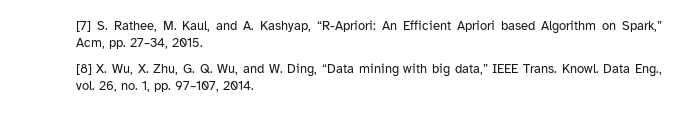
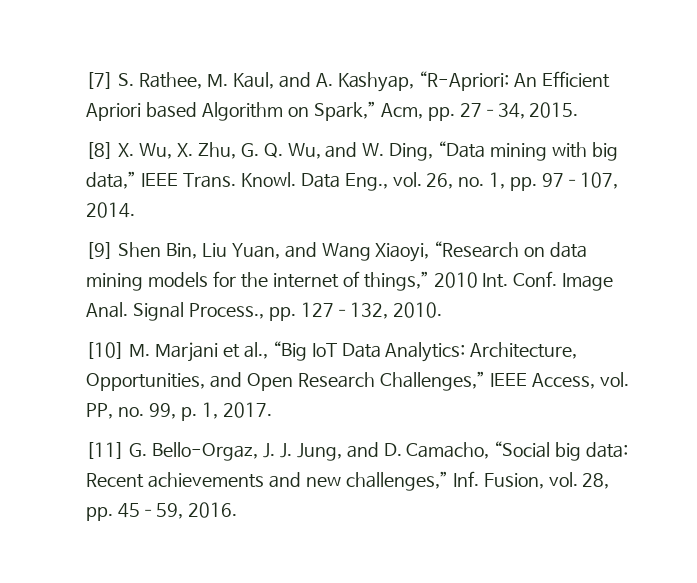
(254, 85) none -> [86,241,588,262] [86,271,614,291] [86,302,442,321] [86,341,578,362] [86,371,629,391] [86,402,272,421] [86,441,628,461] [86,471,610,491] [86,502,238,521] // [9] Shen Bin, Liu Yuan, and Wang Xiaoyi, “Research on data mining models for the internet of things,” 2010 Int. Conf. Image Anal. Signal Process., pp. 127–132, 2010. // [10] M. Marjani et al., “Big IoT Data Analytics: Architecture, Opportunities, and Open Research Challenges,” IEEE Access, vol. PP, no. 99, p. 1, 2017. // [11] G. Bello-Orgaz, J. J. Jung, and D. Camacho, “Social big data: Recent achievements and new challenges,” Inf. Fusion, vol. 28, pp. 45–59, 2016.

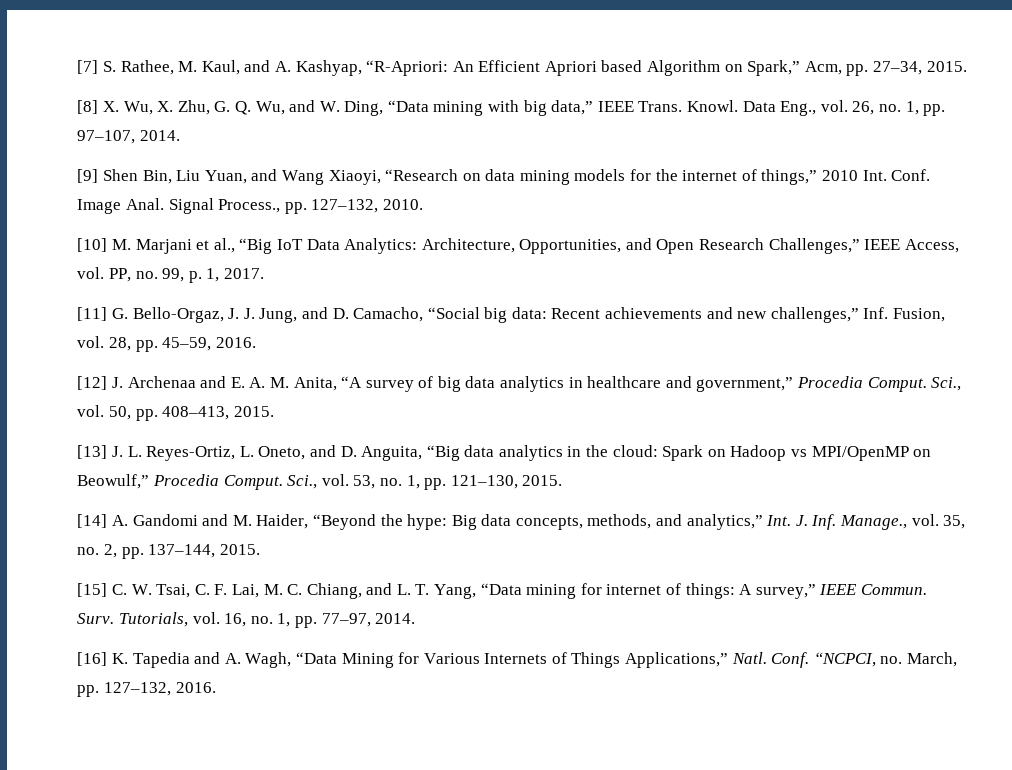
(238, 510) none -> [77,376,962,392] [77,405,274,421] [77,445,932,461] [77,474,563,490] [77,514,966,530] [77,544,260,559] [77,583,927,599] [77,612,416,628] [77,652,957,668] [77,682,216,697] // [12] J. Archenaa and E. A. M. Anita, “A survey of big data analytics in healthcare and government,” Procedia Comput. Sci., vol. 50, pp. 408–413, 2015. // [13] J. L. Reyes-Ortiz, L. Oneto, and D. Anguita, “Big data analytics in the cloud: Spark on Hadoop vs MPI/OpenMP on Beowulf,” Procedia Comput. Sci., vol. 53, no. 1, pp. 121–130, 2015. // [14] A. Gandomi and M. Haider, “Beyond the hype: Big data concepts, methods, and analytics,” Int. J. Inf. Manage., vol. 35, no. 2, pp. 137–144, 2015. // [15] C. W. Tsai, C. F. Lai, M. C. Chiang, and L. T. Yang, “Data mining for internet of things: A survey,” IEEE Commun. Surv. Tutorials, vol. 16, no. 1, pp. 77–97, 2014. // [16] K. Tapedia and A. Wagh, “Data Mining for Various Internets of Things Applications,” Natl. Conf. “NCPCI, no. March, pp. 127–132, 2016.

